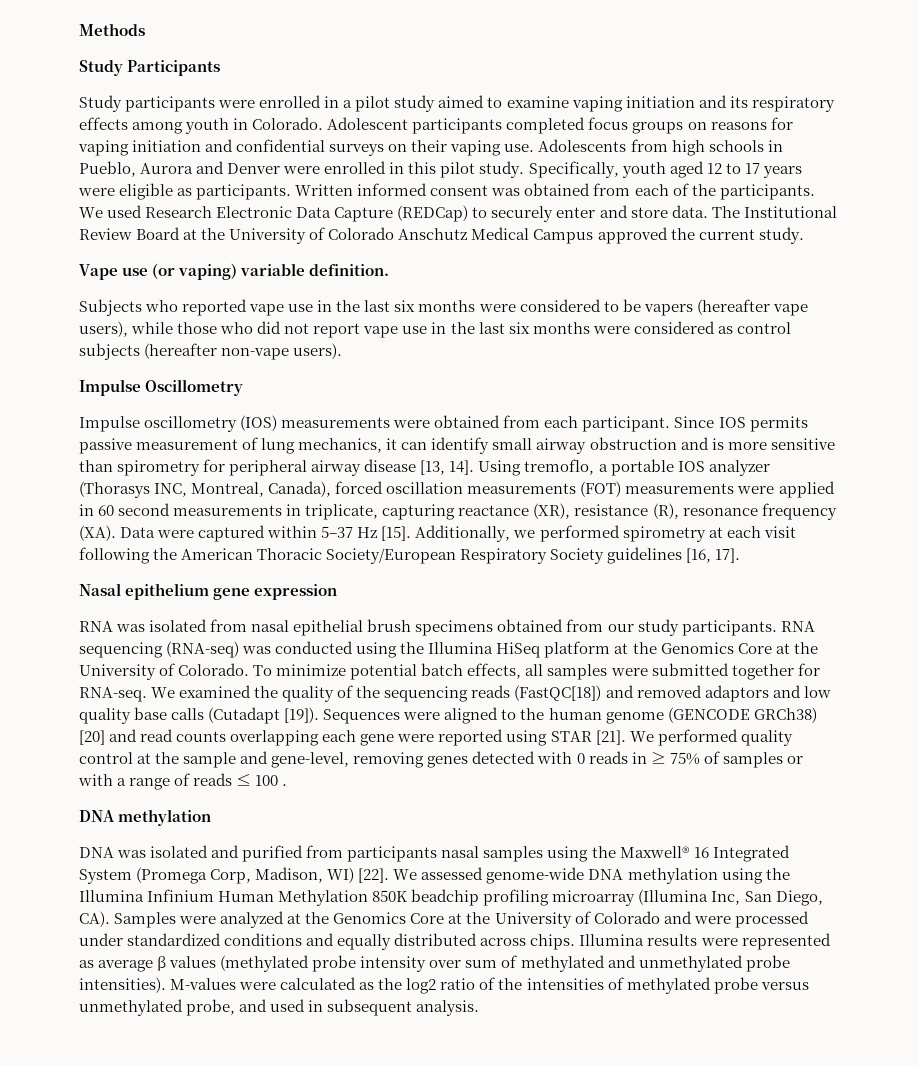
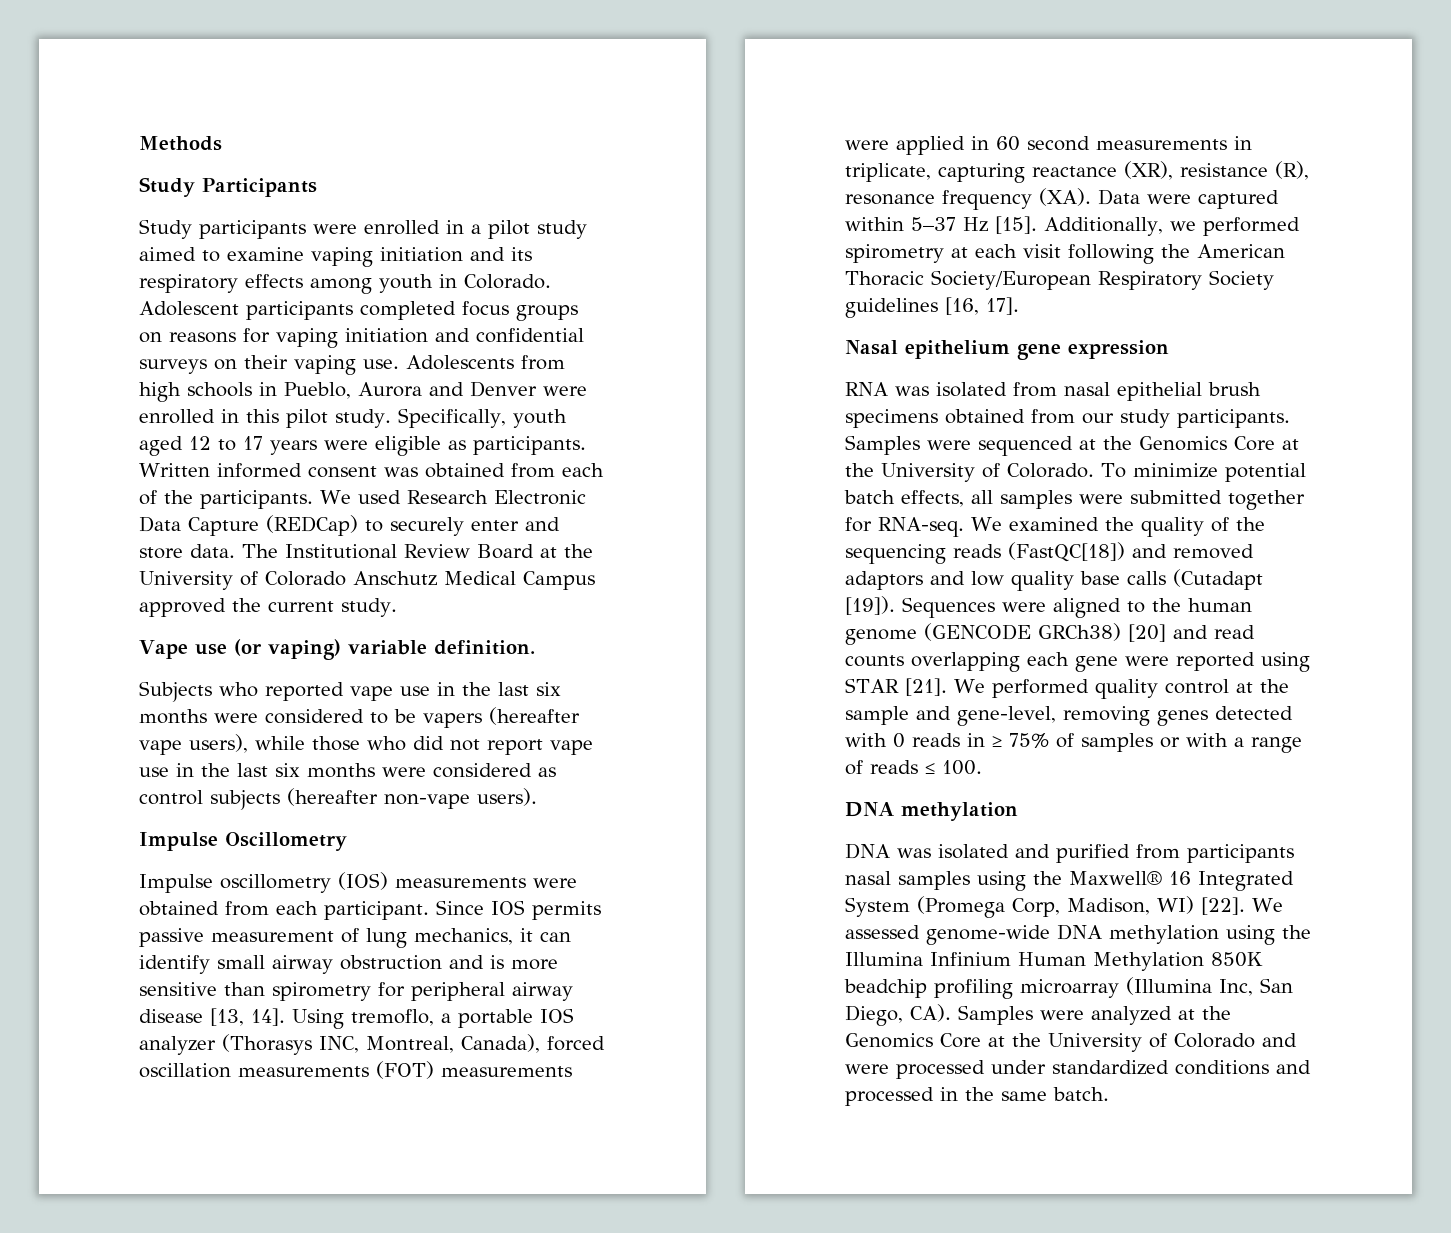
[780,621,815,632] [79,641,611,658] RNA sequencing (RNA-seq) was conducted using the Illumina HiSeq platform -> [845,435,1073,456] Samples were sequenced
[255,775,288,786] 100 . -> [942,760,982,775] 100.
[337,933,831,950] [79,955,790,972] [79,977,809,994] [79,999,480,1016] equally distributed across chips. Illumina results were represented as average β values (methylated probe intensity over sum of methylated and unmethylated probe intensities). M-values were calculated as the log2 ratio of the intensities of methylated probe versus unmethylated probe, and used in subsequent analysis. -> [845,1087,1109,1106] processed in the same batch.

